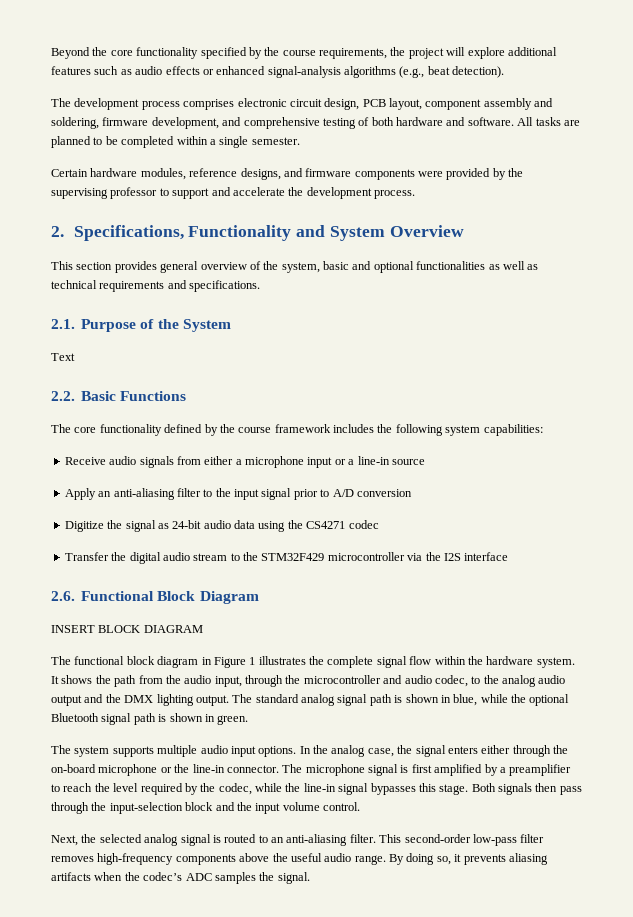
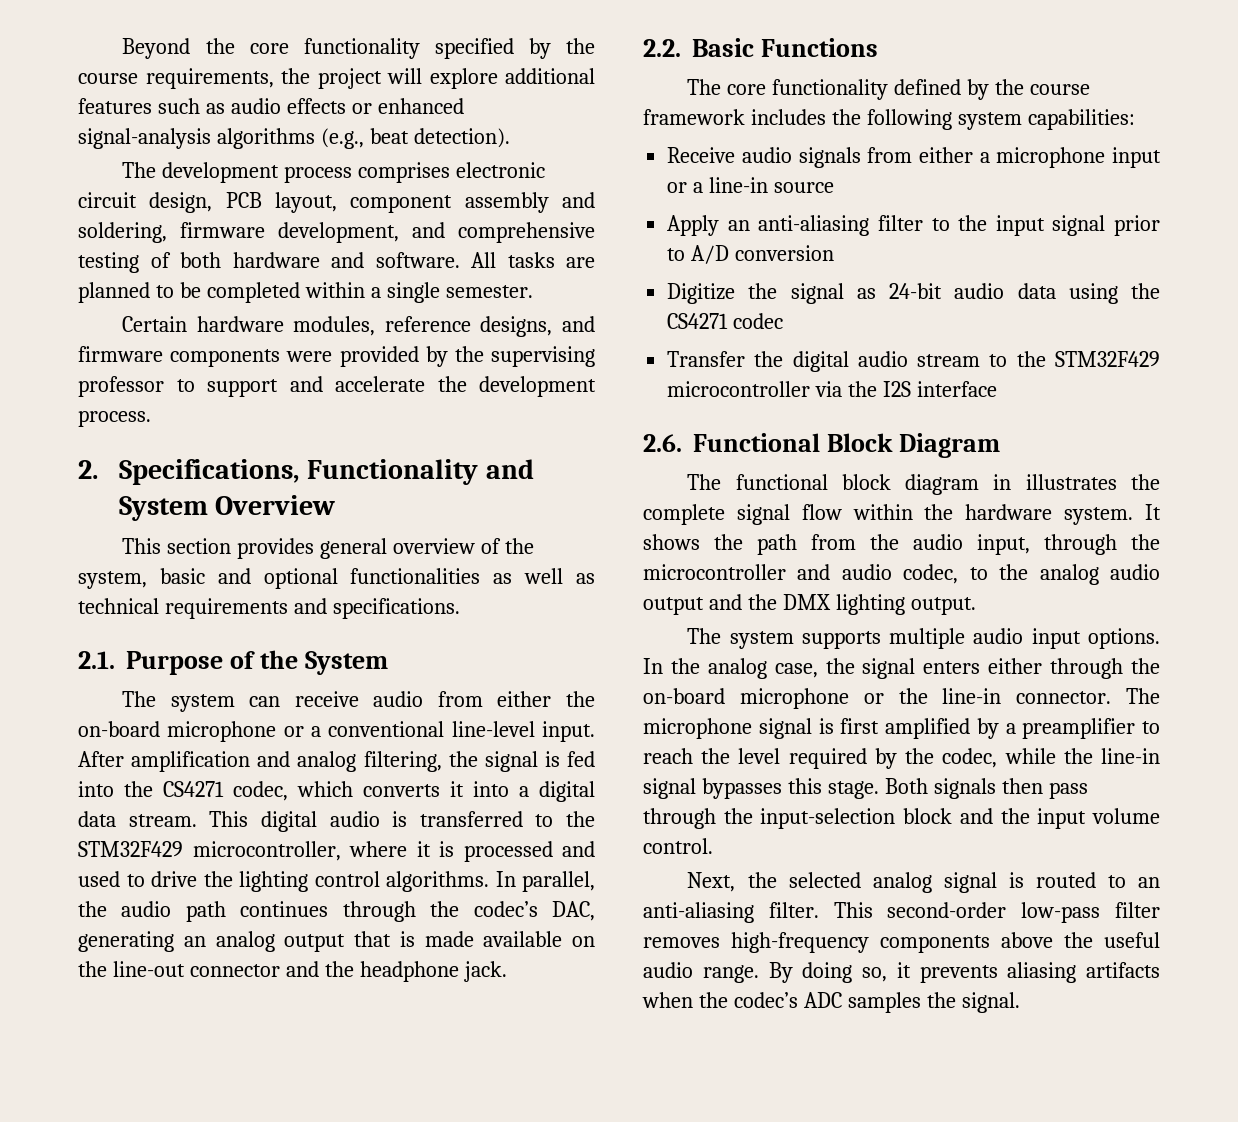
[51,353,75,361] Text -> [122,691,595,712] [78,721,595,742] [78,751,595,772] [78,781,595,802] [78,811,595,832] [78,841,595,862] [78,871,595,892] [78,901,595,922] [78,931,595,952] [78,961,507,982] The system can receive audio from either the on-board microphone or a conventional line-level input. After amplification and analog filtering, the signal is fed into the CS4271 codec, which converts it into a digital data stream. This digital audio is transferred to the STM32F429 microcontroller, where it is processed and used to drive the lighting control algorithms. In parallel, the audio path continues through the codec’s DAC, generating an analog output that is made available on the line-out connector and the headphone jack.
[51,625,203,633] // INSERT BLOCK DIAGRAM -> (1000, 445) none
[213,657,256,668] Figure 1 -> (1012, 482) none
[232,694,570,706] [51,713,249,725] The standard analog signal path is shown in blue, while the optional Bluetooth signal path is shown in green. -> (976, 606) none

